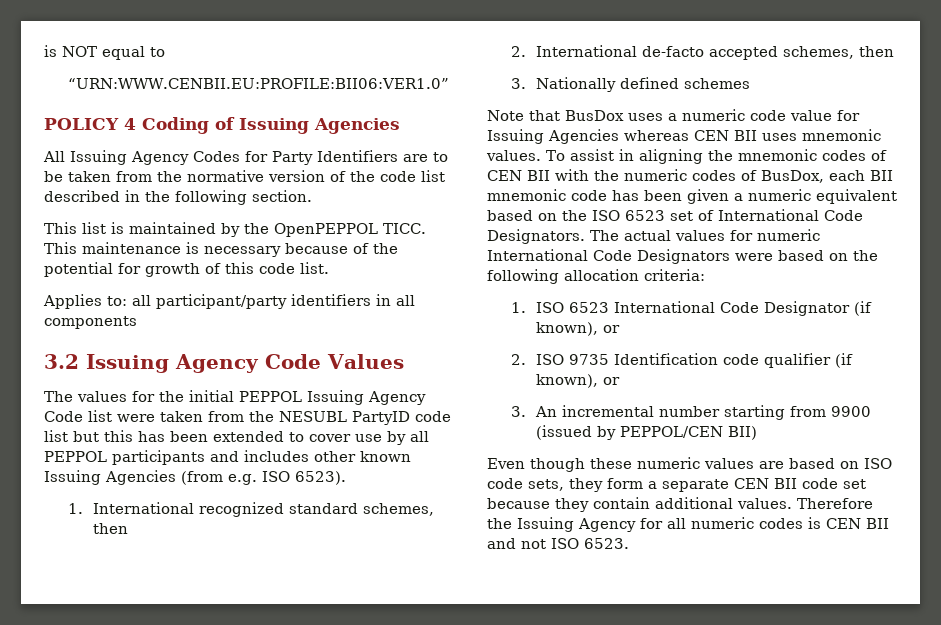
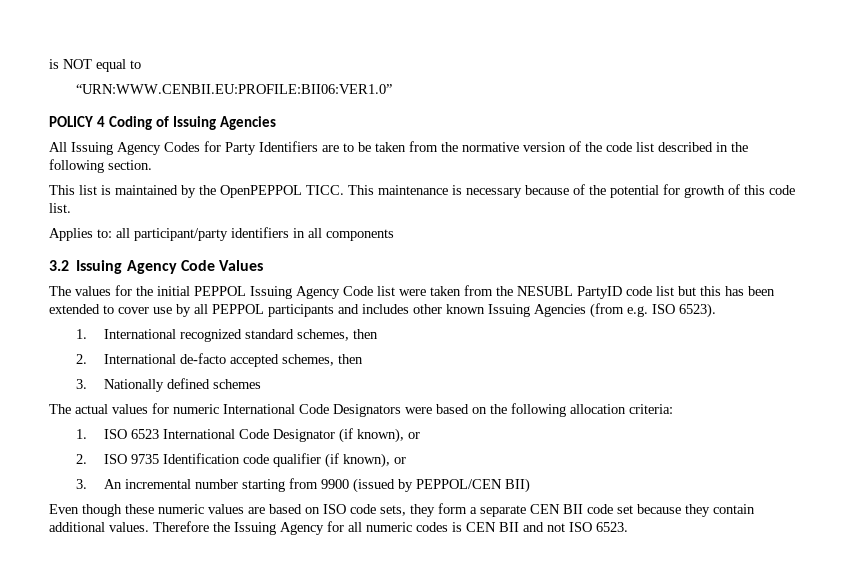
[487,109,860,121] [487,129,881,144] [486,149,887,164] [487,169,893,183] [487,189,897,204] [487,209,863,221] [487,229,585,244] Note that BusDox uses a numeric code value for Issuing Agencies whereas CEN BII uses mnemonic values. To assist in aligning the mnemonic codes of CEN BII with the numeric codes of BusDox, each BII mnemonic code has been given a numeric equivalent based on the ISO 6523 set of International Code Designators. -> (261, 384) none

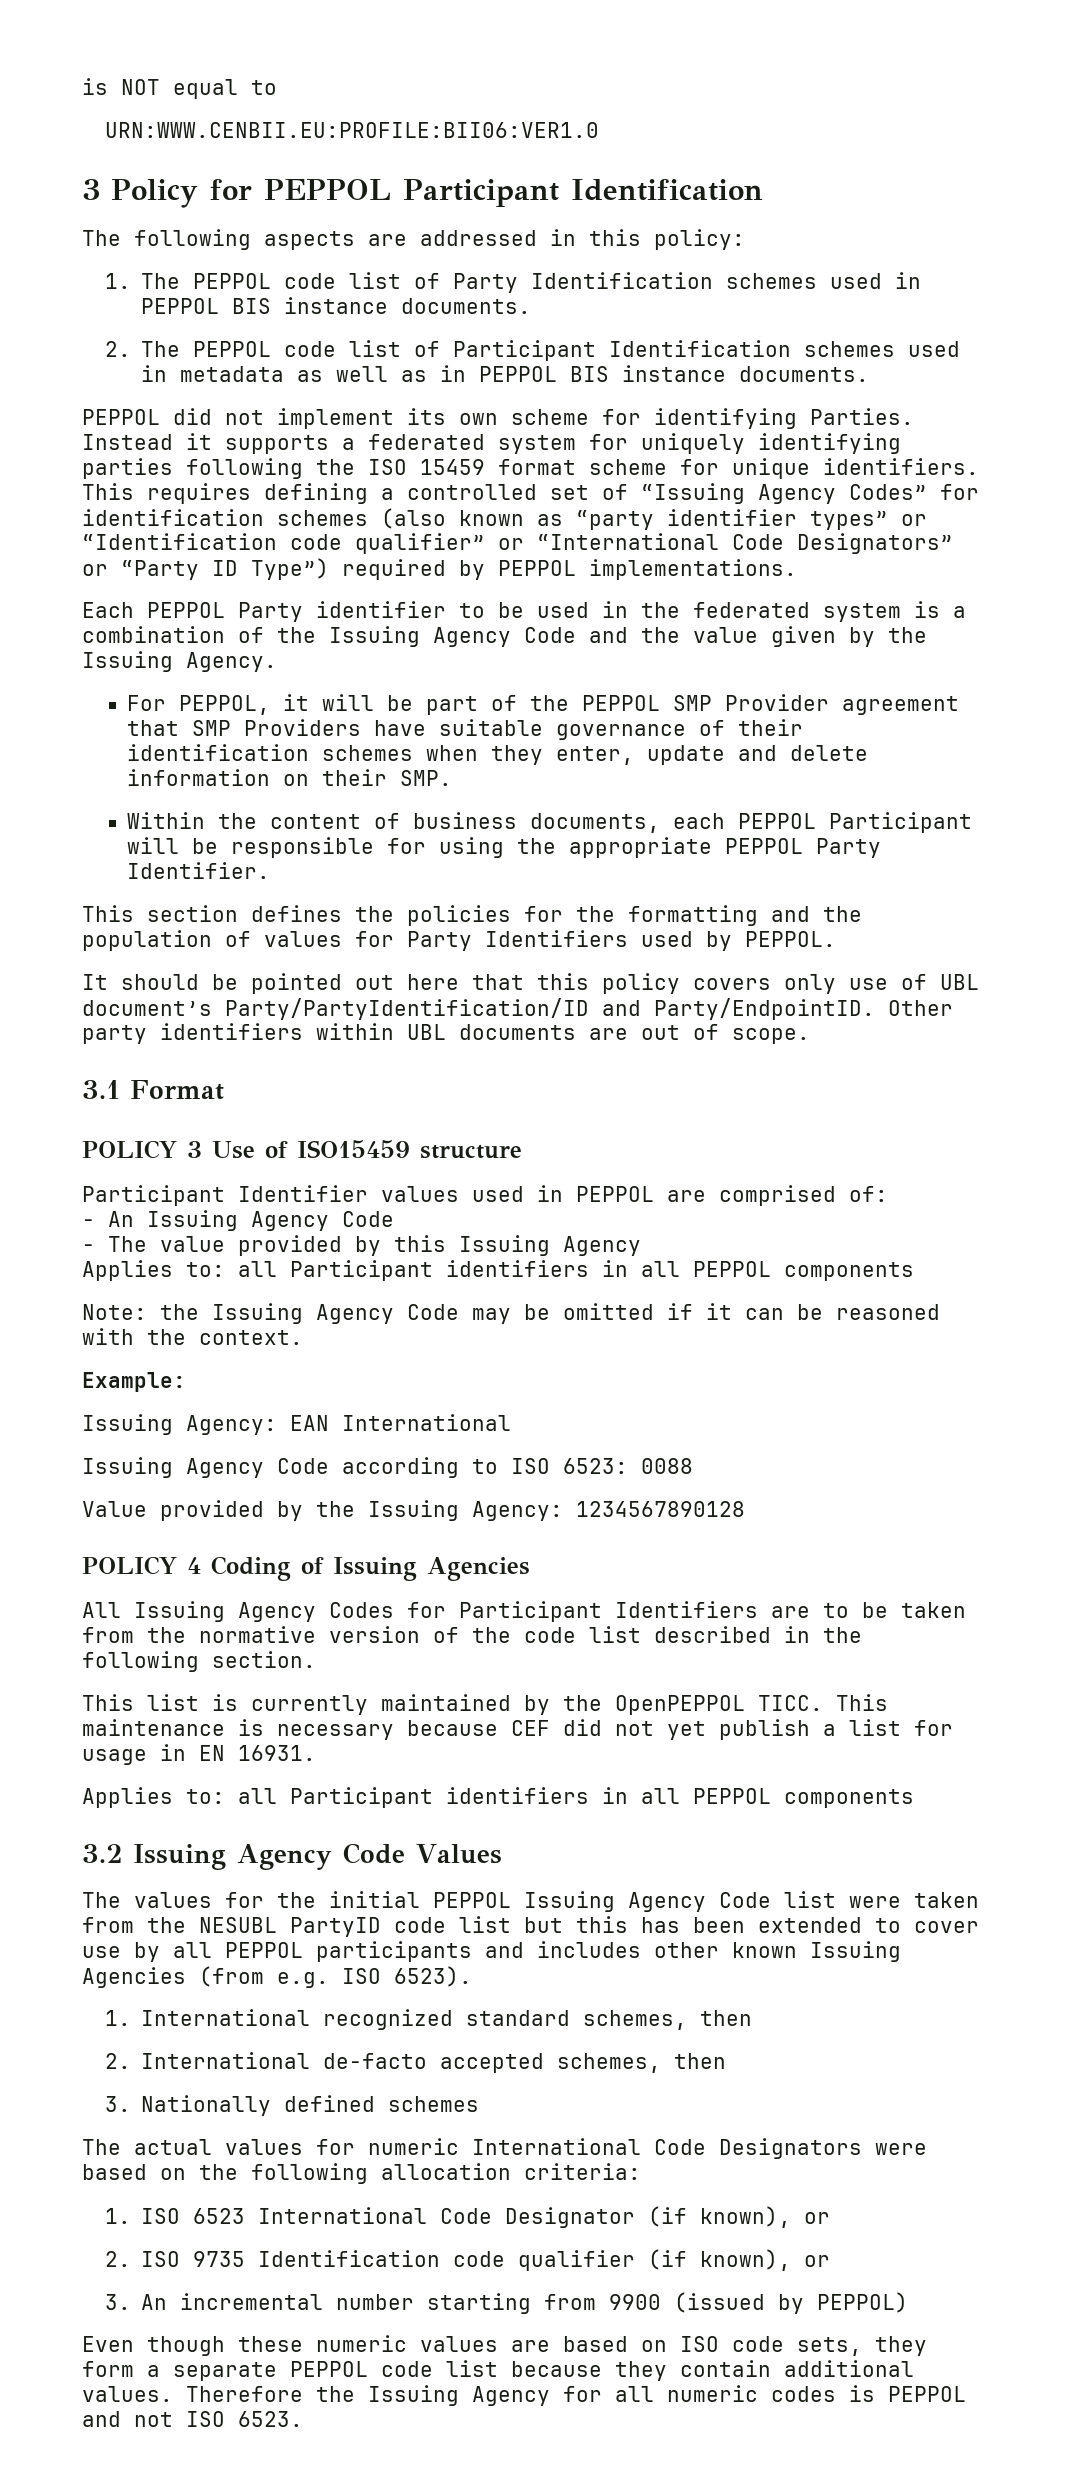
[76,84,393,94] “URN:WWW.CENBII.EU:PROFILE:BII06:VER1.0” -> [104,122,599,138] [82,179,764,208] [82,229,745,250] [104,272,922,293] [141,297,532,314] [104,340,961,361] [141,365,870,382] [82,408,914,429] [82,433,901,454] [82,458,979,479] [82,483,979,504] [82,508,927,530] [82,533,953,554] [82,558,797,580] [82,601,966,622] [82,626,927,647] [82,651,277,672] [127,694,960,715] [127,719,804,740] [127,744,869,765] [127,769,453,786] [127,812,973,833] [127,837,882,858] [127,862,271,879] [82,905,862,926] [82,930,836,951] [82,973,979,994] [82,998,953,1020] [82,1023,810,1044] [82,1080,225,1100] [82,1140,522,1159] [82,1185,888,1206] [82,1210,394,1231] [82,1235,641,1256] [82,1260,914,1281] [82,1303,940,1324] [82,1328,303,1345] [82,1372,186,1392] [82,1414,511,1435] [82,1457,693,1478] [82,1500,745,1521] URN:WWW.CENBII.EU:PROFILE:BII06:VER1.0 // 3 Policy for PEPPOL Participant Identification // The following aspects are addressed in this policy: // 1. The PEPPOL code list of Party Identification schemes used in PEPPOL BIS instance documents. // 2. The PEPPOL code list of Participant Identification schemes used in metadata as well as in PEPPOL BIS instance documents. // PEPPOL did not implement its own scheme for identifying Parties. Instead it supports a federated system for uniquely identifying parties following the ISO 15459 format scheme for unique identifiers. This requires defining a controlled set of “Issuing Agency Codes” for identification schemes (also known as “party identifier types” or “Identification code qualifier” or “International Code Designators” or “Party ID Type”) required by PEPPOL implementations. // Each PEPPOL Party identifier to be used in the federated system is a combination of the Issuing Agency Code and the value given by the Issuing Agency. // For PEPPOL, it will be part of the PEPPOL SMP Provider agreement that SMP Providers have suitable governance of their identification schemes when they enter, update and delete information on their SMP. // Within the content of business documents, each PEPPOL Participant will be responsible for using the appropriate PEPPOL Party Identifier. // This section defines the policies for the formatting and the population of values for Party Identifiers used by PEPPOL. // It should be pointed out here that this policy covers only use of UBL document’s Party/PartyIdentification/ID and Party/EndpointID. Other party identifiers within UBL documents are out of scope. // 3.1 Format // POLICY 3 Use of ISO15459 structure // Participant Identifier values used in PEPPOL are comprised of: // - An Issuing Agency Code // - The value provided by this Issuing Agency // Applies to: all Participant identifiers in all PEPPOL components // Note: the Issuing Agency Code may be omitted if it can be reasoned with the context. // Example: // Issuing Agency: EAN International // Issuing Agency Code according to ISO 6523: 0088 // Value provided by the Issuing Agency: 1234567890128
[225,142,256,155] Party -> [459,1601,602,1622] Participant
(111, 190) none -> [251,1695,368,1715] currently
[573,184,795,198] [49,203,71,213] [49,227,322,241] of the potential for growth of this code list. // Applies to: all participant/party identifiers in all -> [511,1719,953,1740] [82,1744,316,1765] [82,1787,771,1808] CEF did not yet publish a list for usage in EN 16931. // Applies to: all Participant identifiers in all PEPPOL
[415,478,530,493] PEPPOL/CEN BII) -> [817,2292,909,2313] PEPPOL)
[530,504,633,514] CEN BII code set -> [290,2360,498,2377] PEPPOL code list
[466,522,519,532] CEN BII -> [888,2386,966,2402] PEPPOL

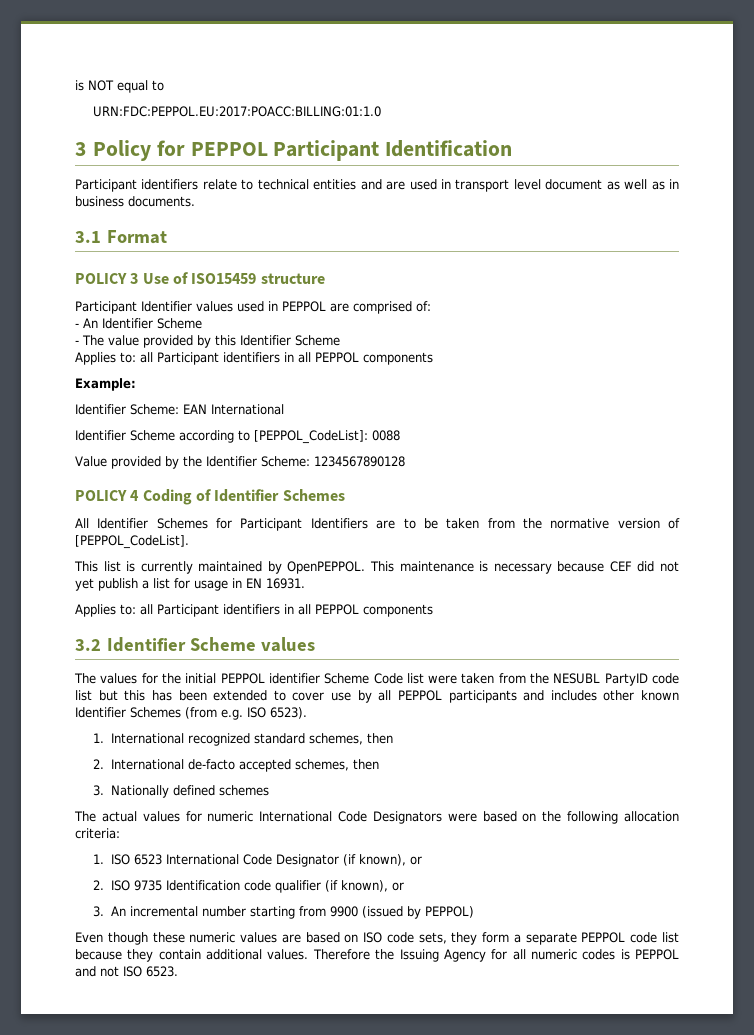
[104,122,599,138] URN:WWW.CENBII.EU:PROFILE:BII06:VER1.0 -> [92,106,381,117] URN:FDC:PEPPOL.EU:2017:POACC:BILLING:01:1.0
[82,229,745,250] [104,272,922,293] [141,297,532,314] [104,340,961,361] [141,365,870,382] [82,408,914,429] [82,433,901,454] [82,458,979,479] [82,483,979,504] [82,508,927,530] [82,533,953,554] [82,558,797,580] [82,601,966,622] [82,626,927,647] [82,651,277,672] [127,694,960,715] [127,719,804,740] [127,744,869,765] [127,769,453,786] [127,812,973,833] [127,837,882,858] [127,862,271,879] [82,905,862,926] [82,930,836,951] [82,973,979,994] [82,998,953,1020] [82,1023,810,1044] The following aspects are addressed in this policy: // 1. The PEPPOL code list of Party Identification schemes used in PEPPOL BIS instance documents. // 2. The PEPPOL code list of Participant Identification schemes used in metadata as well as in PEPPOL BIS instance documents. // PEPPOL did not implement its own scheme for identifying Parties. Instead it supports a federated system for uniquely identifying parties following the ISO 15459 format scheme for unique identifiers. This requires defining a controlled set of “Issuing Agency Codes” for identification schemes (also known as “party identifier types” or “Identification code qualifier” or “International Code Designators” or “Party ID Type”) required by PEPPOL implementations. // Each PEPPOL Party identifier to be used in the federated system is a combination of the Issuing Agency Code and the value given by the Issuing Agency. // For PEPPOL, it will be part of the PEPPOL SMP Provider agreement that SMP Providers have suitable governance of their identification schemes when they enter, update and delete information on their SMP. // Within the content of business documents, each PEPPOL Participant will be responsible for using the appropriate PEPPOL Party Identifier. // This section defines the policies for the formatting and the population of values for Party Identifiers used by PEPPOL. // It should be pointed out here that this policy covers only use of UBL document’s Party/PartyIdentification/ID and Party/EndpointID. Other party identifiers within UBL documents are out of scope. -> [75,179,679,192] [75,196,195,207] Participant identifiers relate to technical entities and are used in transport level document as well as in business documents.
[147,1210,394,1231] Issuing Agency Code -> [102,318,202,329] Identifier Scheme
[459,1235,641,1256] [82,1260,914,1281] [82,1303,940,1324] [82,1328,303,1345] Issuing Agency // Applies to: all Participant identifiers in all PEPPOL components // Note: the Issuing Agency Code may be omitted if it can be reasoned with the context. -> [240,335,340,346] [75,352,433,365] Identifier Scheme // Applies to: all Participant identifiers in all PEPPOL components
[82,1414,277,1435] Issuing Agency: -> [75,404,179,415] Identifier Scheme:
[82,1457,628,1478] Issuing Agency Code according to ISO 6523: -> [75,430,368,444] Identifier Scheme according to [PEPPOL_CodeList]:
[368,1500,563,1521] Issuing Agency: -> [206,456,310,467] Identifier Scheme:
[333,1557,530,1581] Issuing Agencies -> [214,489,345,502] Identifier Schemes
[134,1601,394,1622] Issuing Agency Codes -> [97,518,208,529] Identifier Schemes
[472,1626,862,1643] [82,1651,316,1672] the code list described in the following section. -> [75,535,189,549] [PEPPOL_CodeList].
[563,1695,823,1715] the OpenPEPPOL TICC. -> [287,561,366,574] OpenPEPPOL.
[133,1843,503,1870] Issuing Agency Code Values -> [107,637,316,652] Identifier Scheme values
[524,1891,706,1912] Issuing Agency -> [268,673,370,684] identifier Scheme
[810,1941,901,1962] [82,1967,186,1988] Issuing Agencies -> [75,707,181,718] Identifier Schemes

